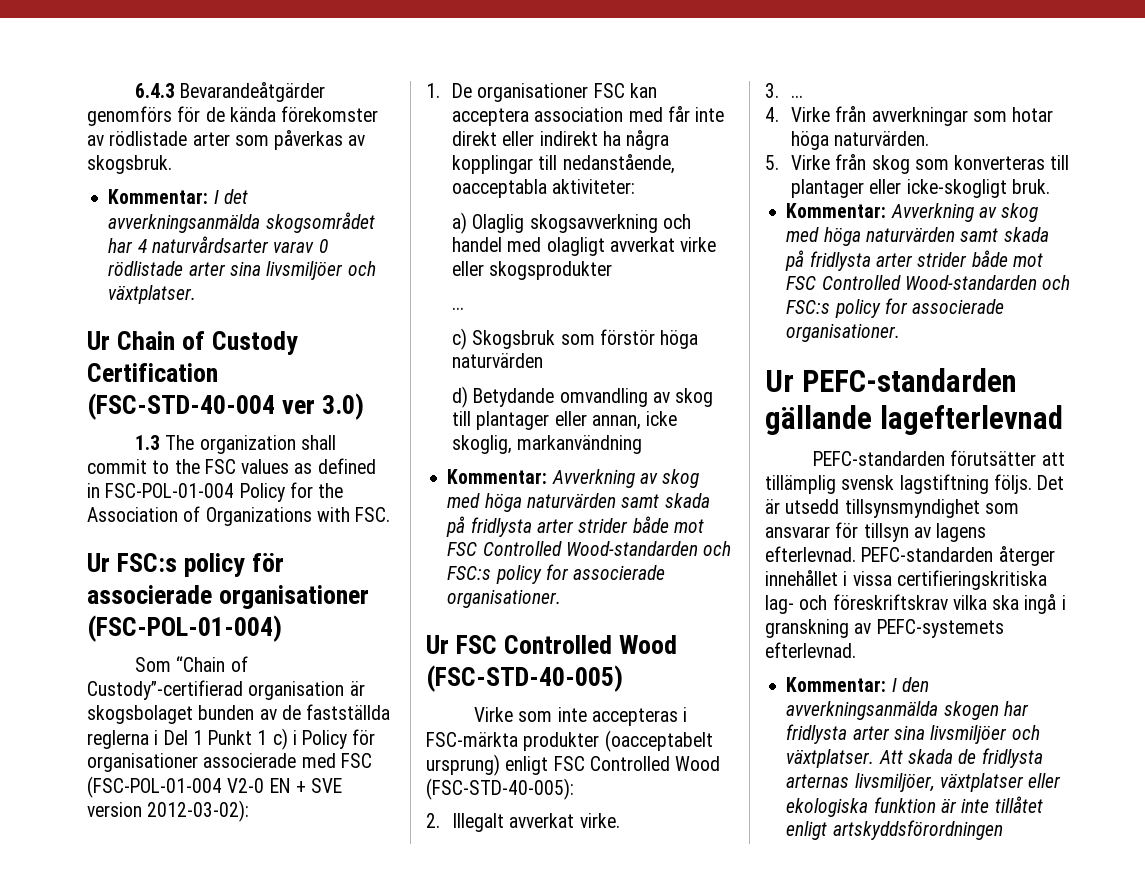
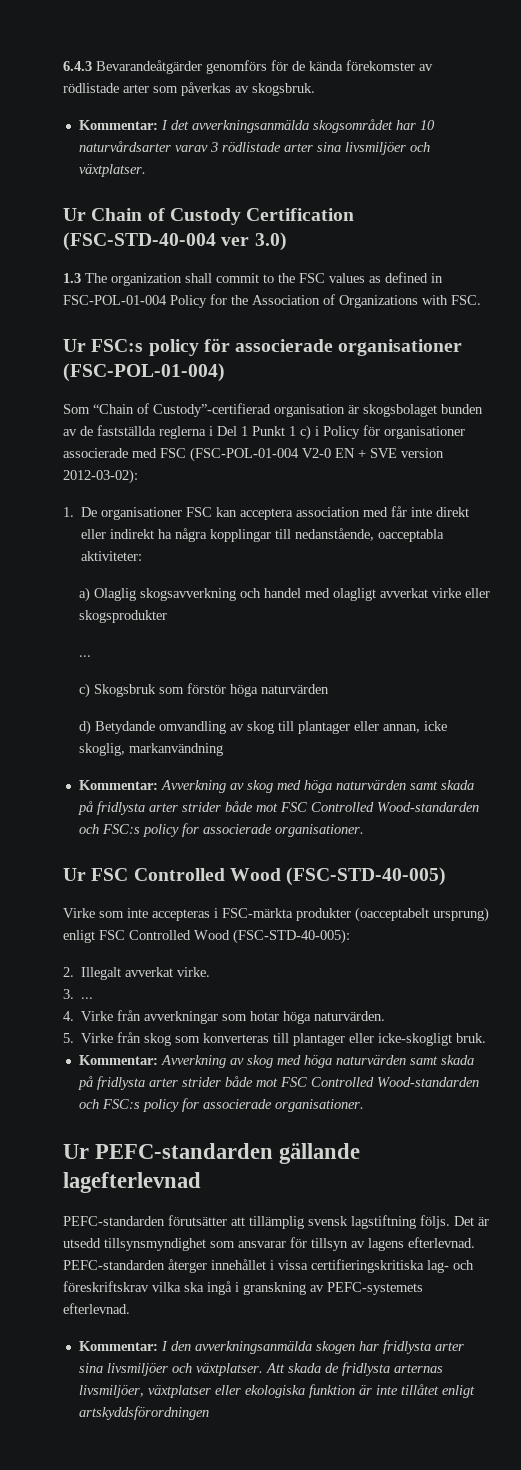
[137,239,147,253] 4 -> [419,120,435,130] 10
[318,239,328,253] 0 -> [209,142,218,152] 3

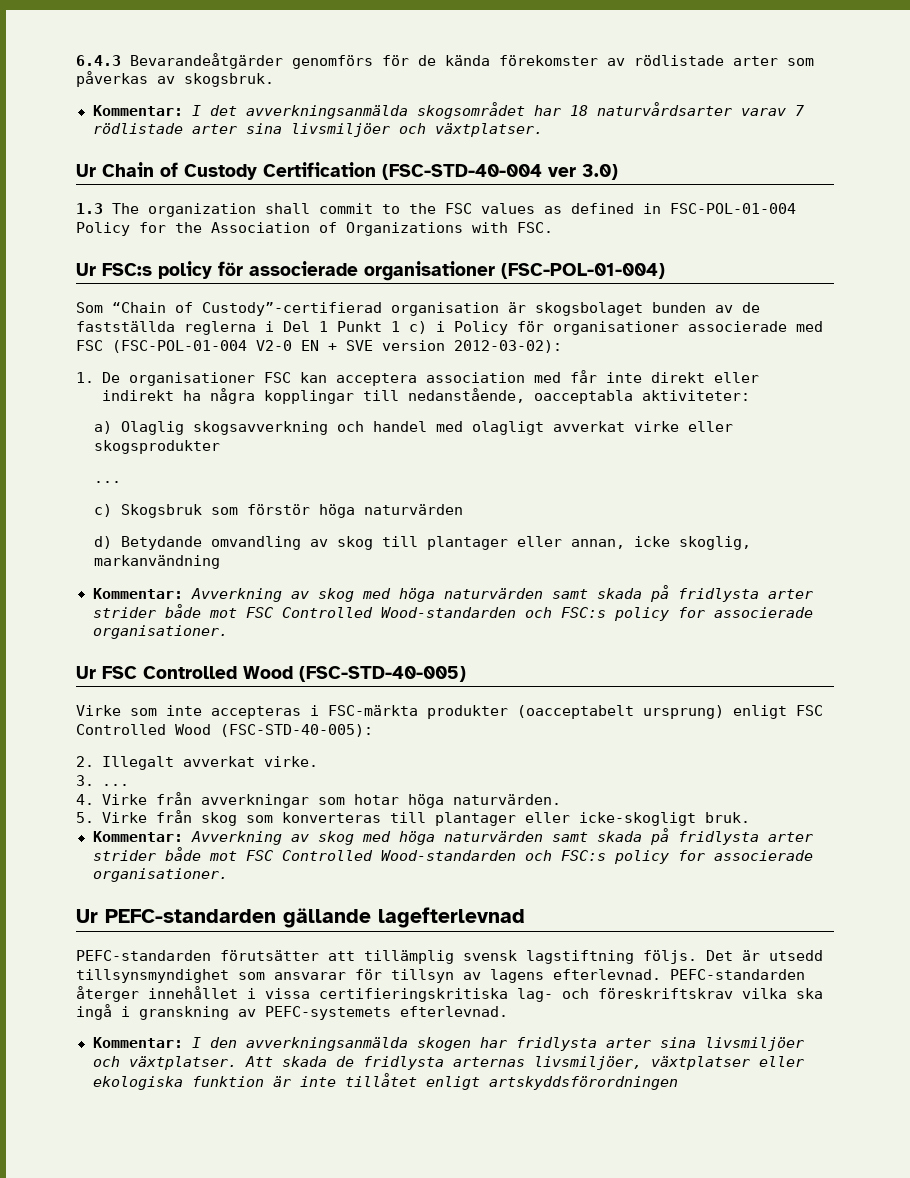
[419,120,435,130] 10 -> [569,105,588,116] 18
[209,142,218,152] 3 -> [794,105,804,116] 7

